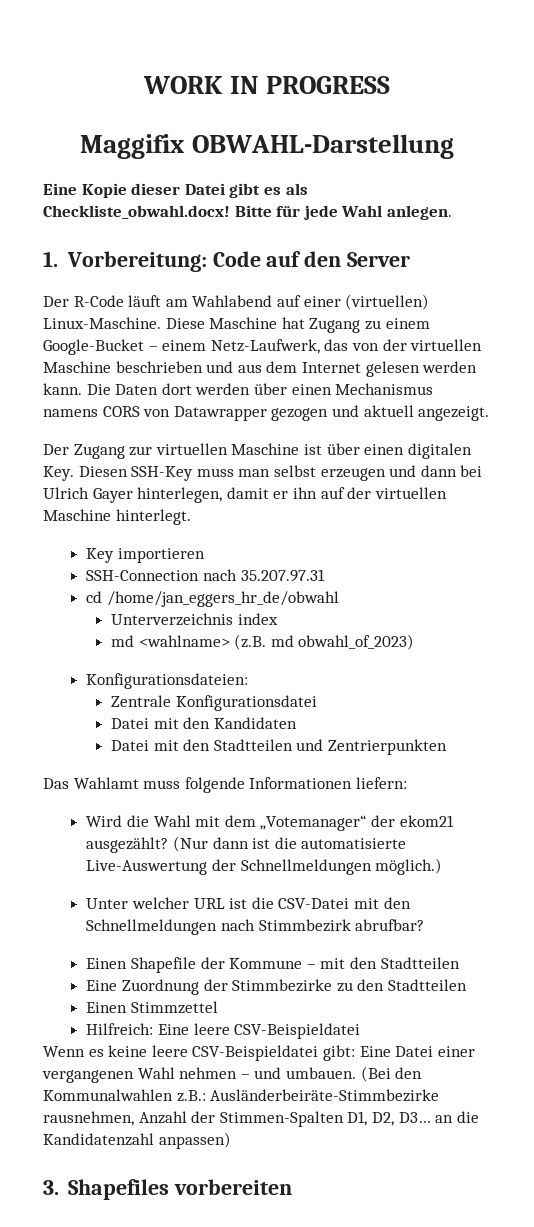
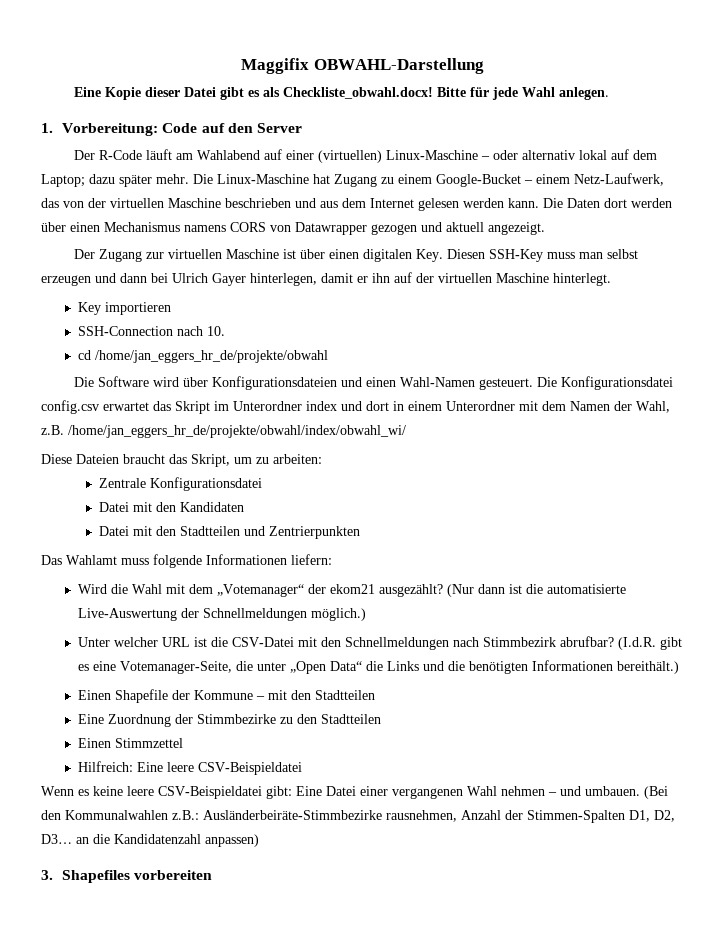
[143,76,390,94] WORK IN PROGRESS // -> (241, 66) none
[43,317,278,329] Linux-Maschine. Diese Maschine -> [386,149,658,160] [41,174,309,187] Linux-Maschine – oder alternativ lokal auf dem Laptop; dazu später mehr. Die Linux-Maschine
[240,569,325,582] 35.207.97.31 -> [206,326,225,336] 10.
[107,591,340,607] [111,613,278,626] [111,634,415,650] [86,673,249,689] /home/jan_eggers_hr_de/obwahl // Unterverzeichnis index // md <wahlname> (z.B. md obwahl_of_2023) // Konfigurationsdateien: -> [94,350,328,363] [74,376,674,390] [41,400,670,414] [41,425,406,438] [41,454,322,467] /home/jan_eggers_hr_de/projekte/obwahl // Die Software wird über Konfigurationsdateien und einen Wahl-Namen gesteuert. Die Konfigurationsdatei config.csv erwartet das Skript im Unterordner index und dort in einem Unterordner mit dem Namen der Wahl, z.B. /home/jan_eggers_hr_de/projekte/obwahl/index/obwahl_wi/ // Diese Dateien braucht das Skript, um zu arbeiten:
(425, 925) none -> [617,637,682,650] [77,660,679,674] (I.d.R. gibt es eine Votemanager-Seite, die unter „Open Data“ die Links und die benötigten Informationen bereithält.)

